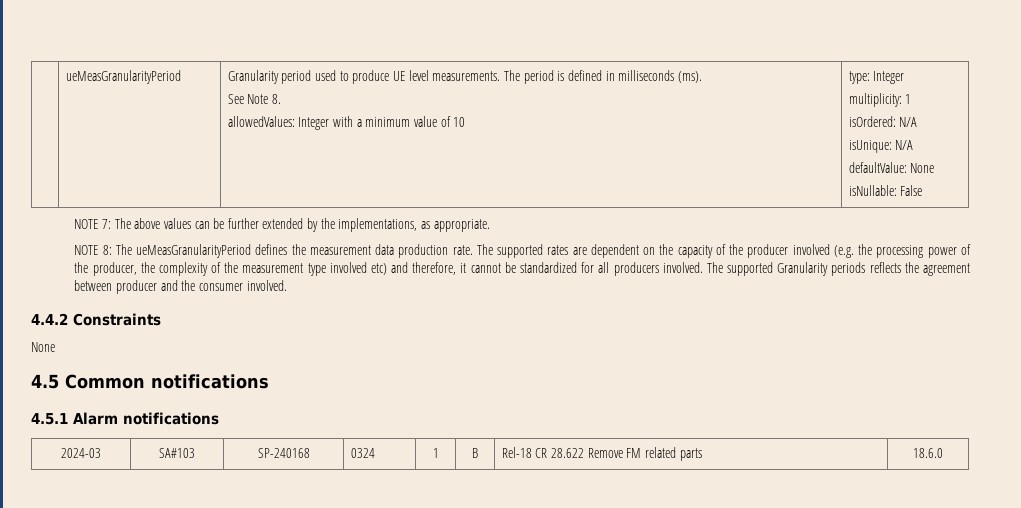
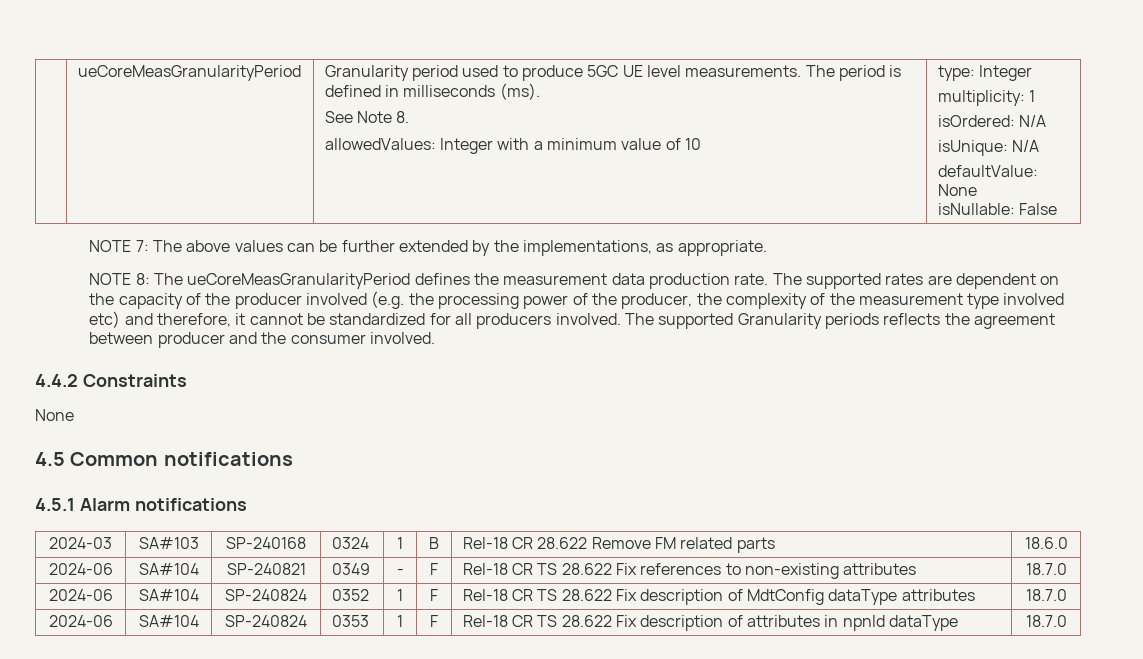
[65,70,181,84] | ueMeasGranularityPeriod -> [77,65,301,81] | ueCoreMeasGranularityPeriod
(390, 77) none -> [587,65,619,77] 5GC
[136,244,252,258] ueMeasGranularityPeriod -> [187,273,411,289] ueCoreMeasGranularityPeriod
(943, 453) none -> [48,563,113,575] [138,563,199,575] [226,563,306,575] [331,563,370,575] [396,569,404,575] [430,563,438,575] [462,563,917,579] [1025,563,1067,575] [48,589,113,601] [138,589,199,601] [225,589,307,601] [331,589,369,601] [397,589,403,601] [430,589,438,601] [462,589,975,605] [1025,589,1067,601] [48,615,113,627] [138,615,199,627] [225,615,307,627] [331,615,369,627] [397,615,403,627] [430,615,438,627] [462,615,958,631] [1025,615,1067,627] // 2024-06 | SA#104 | SP-240821 | 0349 | - | F | Rel-18 CR TS 28.622 Fix references to non-existing attributes | 18.7.0 // 2024-06 | SA#104 | SP-240824 | 0352 | 1 | F | Rel-18 CR TS 28.622 Fix description of MdtConfig dataType attributes | 18.7.0 // 2024-06 | SA#104 | SP-240824 | 0353 | 1 | F | Rel-18 CR TS 28.622 Fix description of attributes in npnId dataType | 18.7.0

